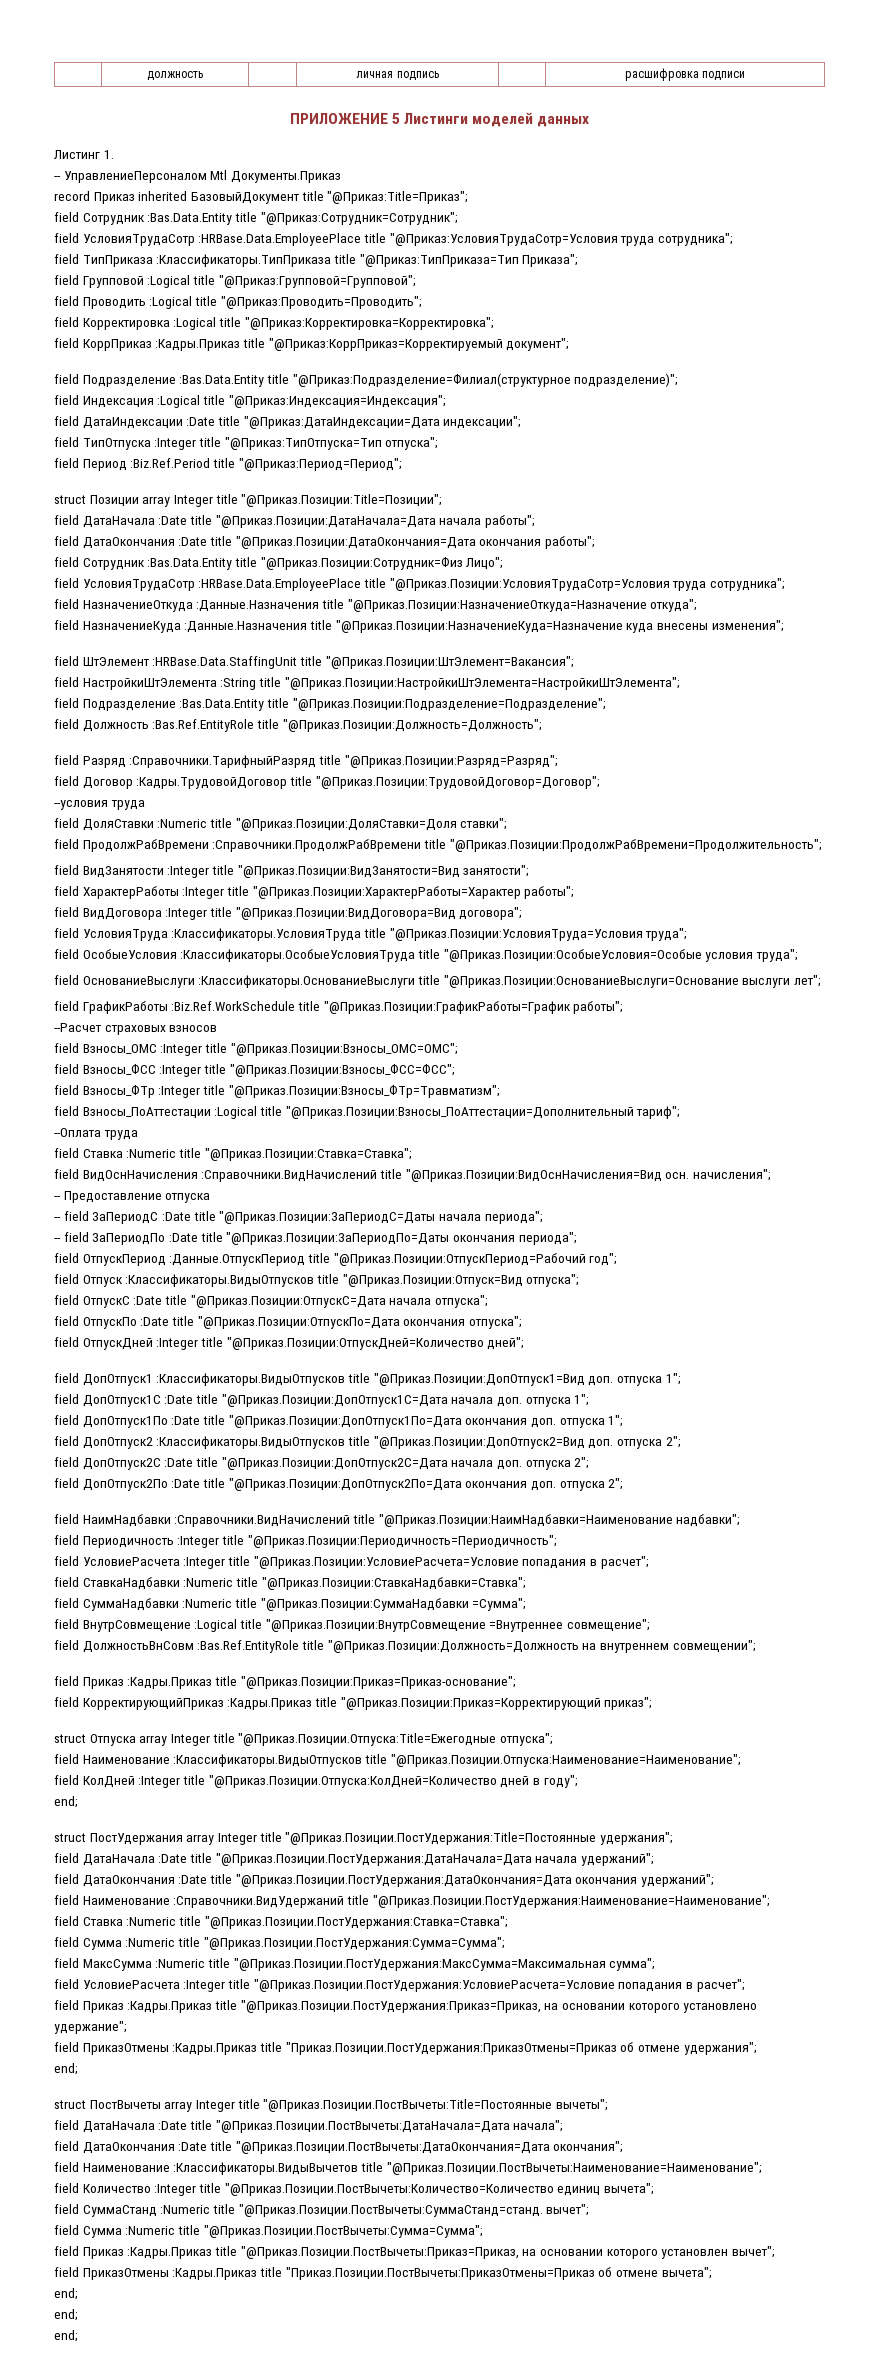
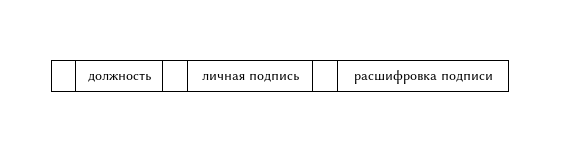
[289,112,590,127] [54,150,114,159] [54,170,341,183] [54,191,469,204] [54,212,458,225] [54,233,733,246] [54,254,579,267] [54,275,416,288] [54,296,422,309] [54,317,494,330] [54,338,570,351] [54,373,679,387] [54,395,446,408] [54,416,522,429] [54,437,439,450] [54,458,402,471] [54,494,443,507] [54,515,535,528] [54,536,595,549] [54,557,504,570] [54,578,785,591] [54,599,698,612] [54,620,784,633] [54,656,574,669] [54,677,680,690] [54,698,606,711] [54,719,542,732] [54,755,558,768] [54,776,600,789] [54,800,145,810] [54,818,508,831] [54,839,822,852] [54,865,530,878] [54,886,575,899] [54,907,523,920] [54,928,688,941] [54,949,798,962] [54,975,821,988] [54,1001,624,1014] [54,1023,218,1035] [54,1043,458,1056] [54,1064,455,1077] [54,1085,500,1098] [54,1106,681,1119] [54,1128,138,1140] [54,1148,412,1161] [54,1169,771,1182] [54,1191,211,1203] [54,1211,543,1224] [54,1232,577,1245] [54,1253,618,1266] [54,1274,580,1287] [54,1295,488,1308] [54,1316,522,1329] [54,1337,525,1350] [54,1373,681,1386] [54,1394,590,1407] [54,1415,624,1428] [54,1436,681,1449] [54,1457,590,1470] [54,1478,624,1491] [54,1514,741,1527] [54,1535,557,1548] [54,1556,649,1569] [54,1577,526,1590] [54,1598,527,1611] [54,1619,650,1632] [54,1640,756,1653] [54,1676,516,1689] [54,1697,653,1710] [54,1733,553,1746] [54,1754,741,1767] [54,1775,578,1788] [54,1796,78,1808] [54,1832,673,1845] [54,1853,654,1866] [54,1874,714,1887] [54,1895,770,1908] [54,1916,508,1929] [54,1937,505,1950] [54,1958,656,1971] [54,1979,745,1992] [54,2000,758,2013] [54,2021,127,2034] [54,2042,757,2055] [54,2063,78,2075] [54,2099,608,2112] [54,2120,564,2133] [54,2141,624,2154] [54,2162,762,2175] [54,2183,654,2196] [54,2204,590,2217] [54,2225,483,2238] [54,2246,775,2259] [54,2267,712,2280] [54,2288,78,2300] [54,2309,78,2321] [54,2330,78,2342] // ПРИЛОЖЕНИЕ 5 Листинги моделей данных // Листинг 1. // -- УправлениеПерсоналом Mtl Документы.Приказ // record Приказ inherited БазовыйДокумент title "@Приказ:Title=Приказ"; // field Сотрудник :Bas.Data.Entity title "@Приказ:Сотрудник=Сотрудник"; // field УсловияТрудаСотр :HRBase.Data.EmployeePlace title "@Приказ:УсловияТрудаСотр=Условия труда сотрудника"; // field ТипПриказа :Классификаторы.ТипПриказа title "@Приказ:ТипПриказа=Тип Приказа"; // field Групповой :Logical title "@Приказ:Групповой=Групповой"; // field Проводить :Logical title "@Приказ:Проводить=Проводить"; // field Корректировка :Logical title "@Приказ:Корректировка=Корректировка"; // field КоррПриказ :Кадры.Приказ title "@Приказ:КоррПриказ=Корректируемый документ"; // field Подразделение :Bas.Data.Entity title "@Приказ:Подразделение=Филиал(структурное подразделение)"; // field Индексация :Logical title "@Приказ:Индексация=Индексация"; // field ДатаИндексации :Date title "@Приказ:ДатаИндексации=Дата индексации"; // field ТипОтпуска :Integer title "@Приказ:ТипОтпуска=Тип отпуска"; // field Период :Biz.Ref.Period title "@Приказ:Период=Период"; // struct Позиции array Integer title "@Приказ.Позиции:Title=Позиции"; // field ДатаНачала :Date title "@Приказ.Позиции:ДатаНачала=Дата начала работы"; // field ДатаОкончания :Date title "@Приказ.Позиции:ДатаОкончания=Дата окончания работы"; // field Сотрудник :Bas.Data.Entity title "@Приказ.Позиции:Сотрудник=Физ Лицо"; // field УсловияТрудаСотр :HRBase.Data.EmployeePlace title "@Приказ.Позиции:УсловияТрудаСотр=Условия труда сотрудника"; // field НазначениеОткуда :Данные.Назначения title "@Приказ.Позиции:НазначениеОткуда=Назначение откуда"; // field НазначениеКуда :Данные.Назначения title "@Приказ.Позиции:НазначениеКуда=Назначение куда внесены изменения"; // field ШтЭлемент :HRBase.Data.StaffingUnit title "@Приказ.Позиции:ШтЭлемент=Вакансия"; // field НастройкиШтЭлемента :String title "@Приказ.Позиции:НастройкиШтЭлемента=НастройкиШтЭлемента"; // field Подразделение :Bas.Data.Entity title "@Приказ.Позиции:Подразделение=Подразделение"; // field Должность :Bas.Ref.EntityRole title "@Приказ.Позиции:Должность=Должность"; // field Разряд :Справочники.ТарифныйРазряд title "@Приказ.Позиции:Разряд=Разряд"; // field Договор :Кадры.ТрудовойДоговор title "@Приказ.Позиции:ТрудовойДоговор=Договор"; // --условия труда // field ДоляСтавки :Numeric title "@Приказ.Позиции:ДоляСтавки=Доля ставки"; // field ПродолжРабВремени :Справочники.ПродолжРабВремени title "@Приказ.Позиции:ПродолжРабВремени=Продолжительность"; // field ВидЗанятости :Integer title "@Приказ.Позиции:ВидЗанятости=Вид занятости"; // field ХарактерРаботы :Integer title "@Приказ.Позиции:ХарактерРаботы=Характер работы"; // field ВидДоговора :Integer title "@Приказ.Позиции:ВидДоговора=Вид договора"; // field УсловияТруда :Классификаторы.УсловияТруда title "@Приказ.Позиции:УсловияТруда=Условия труда"; // field ОсобыеУсловия :Классификаторы.ОсобыеУсловияТруда title "@Приказ.Позиции:ОсобыеУсловия=Особые условия труда"; // field ОснованиеВыслуги :Классификаторы.ОснованиеВыслуги title "@Приказ.Позиции:ОснованиеВыслуги=Основание выслуги лет"; // field ГрафикРаботы :Biz.Ref.WorkSchedule title "@Приказ.Позиции:ГрафикРаботы=График работы"; // --Расчет страховых взносов // field Взносы_ОМС :Integer title "@Приказ.Позиции:Взносы_ОМС=ОМС"; // field Взносы_ФСС :Integer title "@Приказ.Позиции:Взносы_ФСС=ФСС"; // field Взносы_ФТр :Integer title "@Приказ.Позиции:Взносы_ФТр=Травматизм"; // field Взносы_ПоАттестации :Logical title "@Приказ.Позиции:Взносы_ПоАттестации=Дополнительный тариф"; // --Оплата труда // field Ставка :Numeric title "@Приказ.Позиции:Ставка=Ставка"; // field ВидОснНачисления :Справочники.ВидНачислений title "@Приказ.Позиции:ВидОснНачисления=Вид осн. начисления"; // -- Предоставление отпуска // -- field ЗаПериодС :Date title "@Приказ.Позиции:ЗаПериодС=Даты начала периода"; // -- field ЗаПериодПо :Date title "@Приказ.Позиции:ЗаПериодПо=Даты окончания периода"; // field ОтпускПериод :Данные.ОтпускПериод title "@Приказ.Позиции:ОтпускПериод=Рабочий год"; // field Отпуск :Классификаторы.ВидыОтпусков title "@Приказ.Позиции:Отпуск=Вид отпуска"; // field ОтпускС :Date title "@Приказ.Позиции:ОтпускС=Дата начала отпуска"; // field ОтпускПо :Date title "@Приказ.Позиции:ОтпускПо=Дата окончания отпуска"; // field ОтпускДней :Integer title "@Приказ.Позиции:ОтпускДней=Количество дней"; // field ДопОтпуск1 :Классификаторы.ВидыОтпусков title "@Приказ.Позиции:ДопОтпуск1=Вид доп. отпуска 1"; // field ДопОтпуск1С :Date title "@Приказ.Позиции:ДопОтпуск1С=Дата начала доп. отпуска 1"; // field ДопОтпуск1По :Date title "@Приказ.Позиции:ДопОтпуск1По=Дата окончания доп. отпуска 1"; // field ДопОтпуск2 :Классификаторы.ВидыОтпусков title "@Приказ.Позиции:ДопОтпуск2=Вид доп. отпуска 2"; // field ДопОтпуск2С :Date title "@Приказ.Позиции:ДопОтпуск2С=Дата начала доп. отпуска 2"; // field ДопОтпуск2По :Date title "@Приказ.Позиции:ДопОтпуск2По=Дата окончания доп. отпуска 2"; // field НаимНадбавки :Справочники.ВидНачислений title "@Приказ.Позиции:НаимНадбавки=Наименование надбавки"; // field Периодичность :Integer title "@Приказ.Позиции:Периодичность=Периодичность"; // field УсловиеРасчета :Integer title "@Приказ.Позиции:УсловиеРасчета=Условие попадания в расчет"; // field СтавкаНадбавки :Numeric title "@Приказ.Позиции:СтавкаНадбавки=Ставка"; // field СуммаНадбавки :Numeric title "@Приказ.Позиции:СуммаНадбавки =Cумма"; // field ВнутрСовмещение :Logical title "@Приказ.Позиции:ВнутрСовмещение =Внутреннее совмещение"; // field ДолжностьВнСовм :Bas.Ref.EntityRole title "@Приказ.Позиции:Должность=Должность на внутреннем совмещении"; // field Приказ :Кадры.Приказ title "@Приказ.Позиции:Приказ=Приказ-основание"; // field КорректирующийПриказ :Кадры.Приказ title "@Приказ.Позиции:Приказ=Корректирующий приказ"; // struct Отпуска array Integer title "@Приказ.Позиции.Отпуска:Title=Ежегодные отпуска"; // field Наименование :Классификаторы.ВидыОтпусков title "@Приказ.Позиции.Отпуска:Наименование=Наименование"; // field КолДней :Integer title "@Приказ.Позиции.Отпуска:КолДней=Количество дней в году"; // end; // struct ПостУдержания array Integer title "@Приказ.Позиции.ПостУдержания:Title=Постоянные удержания"; // field ДатаНачала :Date title "@Приказ.Позиции.ПостУдержания:ДатаНачала=Дата начала удержаний"; // field ДатаОкончания :Date title "@Приказ.Позиции.ПостУдержания:ДатаОкончания=Дата окончания удержаний"; // field Наименование :Справочники.ВидУдержаний title "@Приказ.Позиции.ПостУдержания:Наименование=Наименование"; // field Ставка :Numeric title "@Приказ.Позиции.ПостУдержания:Ставка=Ставка"; // field Сумма :Numeric title "@Приказ.Позиции.ПостУдержания:Сумма=Сумма"; // field МаксСумма :Numeric title "@Приказ.Позиции.ПостУдержания:МаксСумма=Максимальная сумма"; // field УсловиеРасчета :Integer title "@Приказ.Позиции.ПостУдержания:УсловиеРасчета=Условие попадания в расчет"; // field Приказ :Кадры.Приказ title "@Приказ.Позиции.ПостУдержания:Приказ=Приказ, на основании которого установлено удержание"; // field ПриказОтмены :Кадры.Приказ title "Приказ.Позиции.ПостУдержания:ПриказОтмены=Приказ об отмене удержания"; // end; // struct ПостВычеты array Integer title "@Приказ.Позиции.ПостВычеты:Title=Постоянные вычеты"; // field ДатаНачала :Date title "@Приказ.Позиции.ПостВычеты:ДатаНачала=Дата начала"; // field ДатаОкончания :Date title "@Приказ.Позиции.ПостВычеты:ДатаОкончания=Дата окончания"; // field Наименование :Классификаторы.ВидыВычетов title "@Приказ.Позиции.ПостВычеты:Наименование=Наименование"; // field Количество :Integer title "@Приказ.Позиции.ПостВычеты:Количество=Количество единиц вычета"; // field СуммаСтанд :Numeric title "@Приказ.Позиции.ПостВычеты:СуммаСтанд=станд. вычет"; // field Сумма :Numeric title "@Приказ.Позиции.ПостВычеты:Сумма=Сумма"; // field Приказ :Кадры.Приказ title "@Приказ.Позиции.ПостВычеты:Приказ=Приказ, на основании которого установлен вычет"; // field ПриказОтмены :Кадры.Приказ title "Приказ.Позиции.ПостВычеты:ПриказОтмены=Приказ об отмене вычета"; // end; // end; // end; -> (493, 77) none

